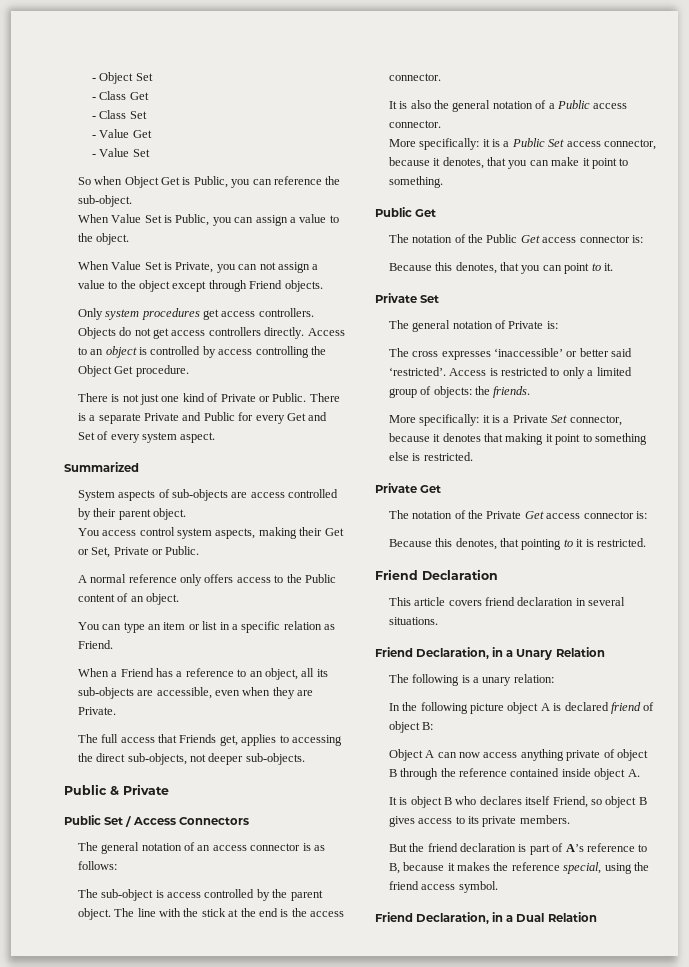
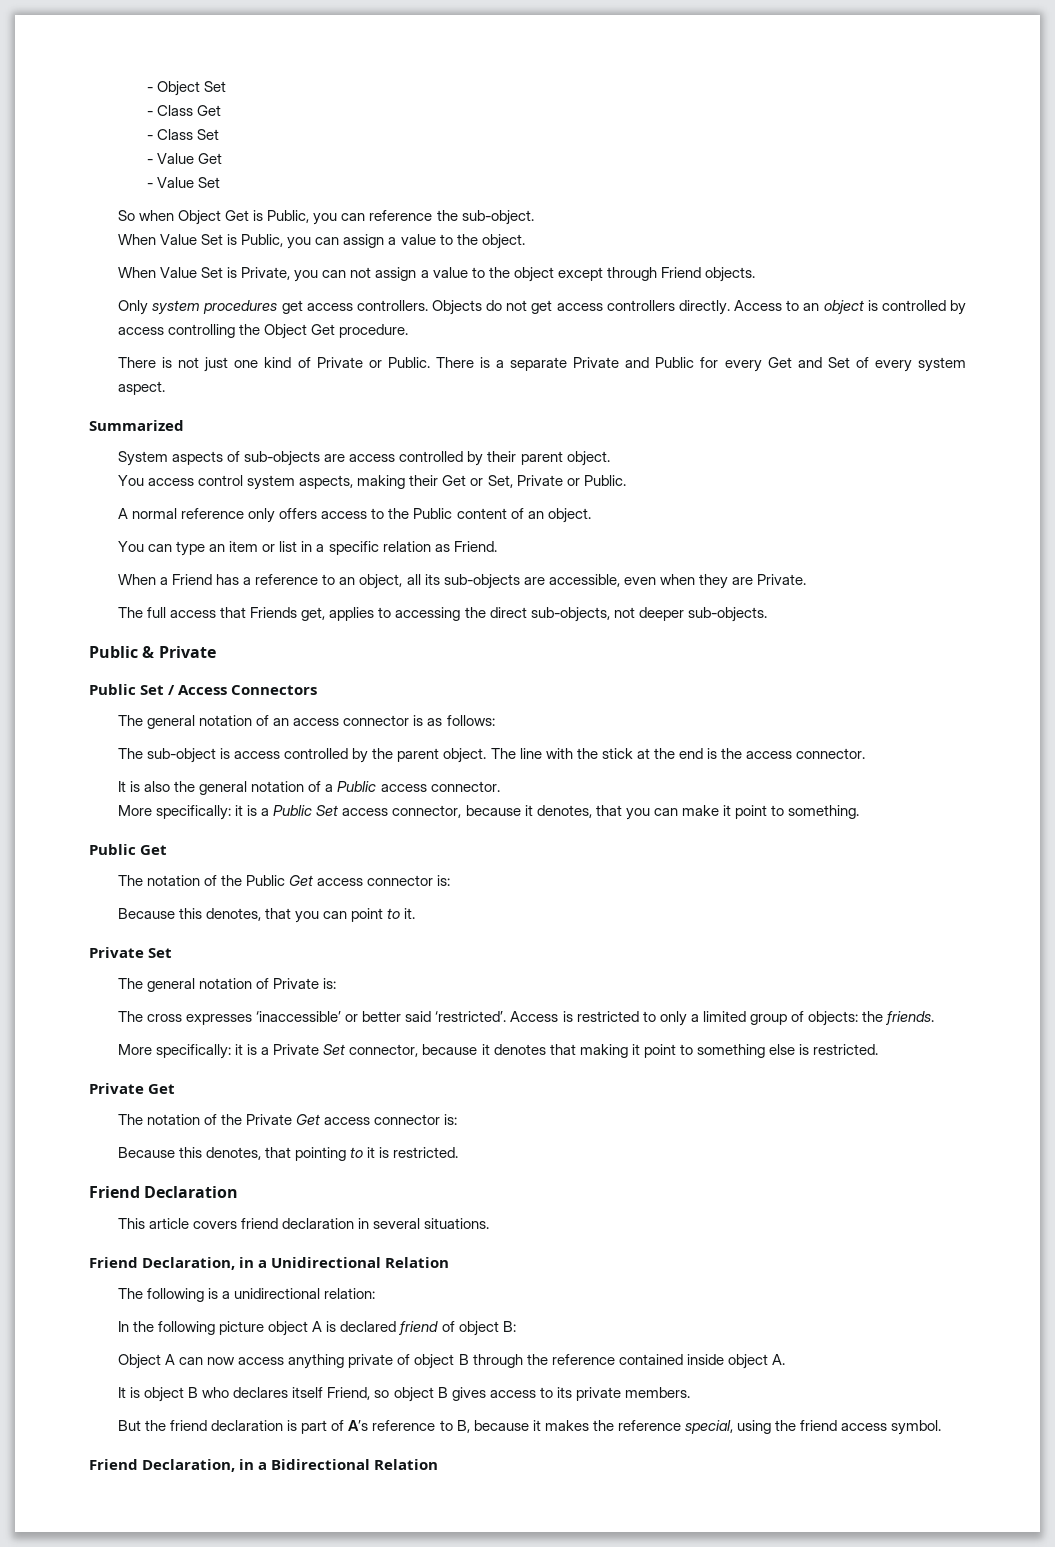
[516,649,553,660] Unary -> [271,1257,382,1268] Unidirectional
[482,677,512,686] unary -> [234,1288,321,1299] unidirectional
[516,913,545,922] Dual -> [271,1459,371,1470] Bidirectional

